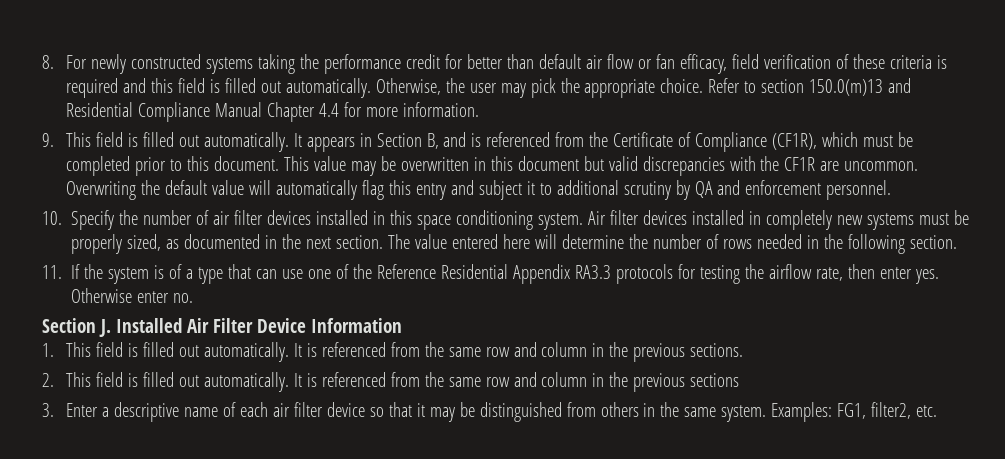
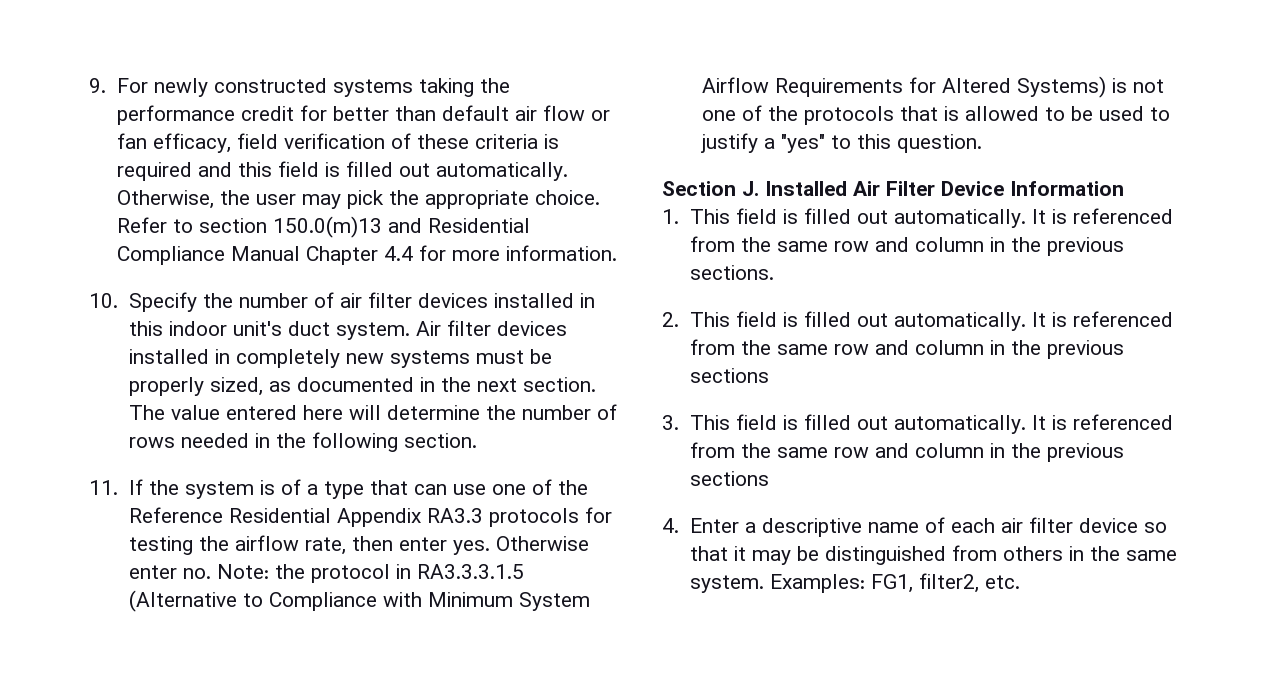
[42,55,54,69] 8. -> [89,78,106,93] 9.
[42,132,914,152] [65,156,919,176] [65,180,892,200] // 9. This field is filled out automatically. It appears in Section B, and is referenced from the Certificate of Compliance (CF1R), which must be completed prior to this document. This value may be overwritten in this document but valid discrepancies with the CF1R are uncommon. Overwriting the default value will automatically flag this entry and subject it to additional scrutiny by QA and enforcement personnel. -> (617, 253) none
[417,210,534,230] space conditioning -> [168,321,330,336] indoor unit's duct
(194, 298) none -> [216,564,524,583] [128,590,590,612] [701,76,1164,98] [701,105,1170,125] [700,133,982,153] Note: the protocol in RA3.3.3.1.5 (Alternative to Compliance with Minimum System Airflow Requirements for Altered Systems) is not one of the protocols that is allowed to be used to justify a "yes" to this question.
(54, 410) none -> [689,414,1173,434] [689,442,1124,462] [689,471,769,486] [662,518,679,533] This field is filled out automatically. It is referenced from the same row and column in the previous sections // 4.

